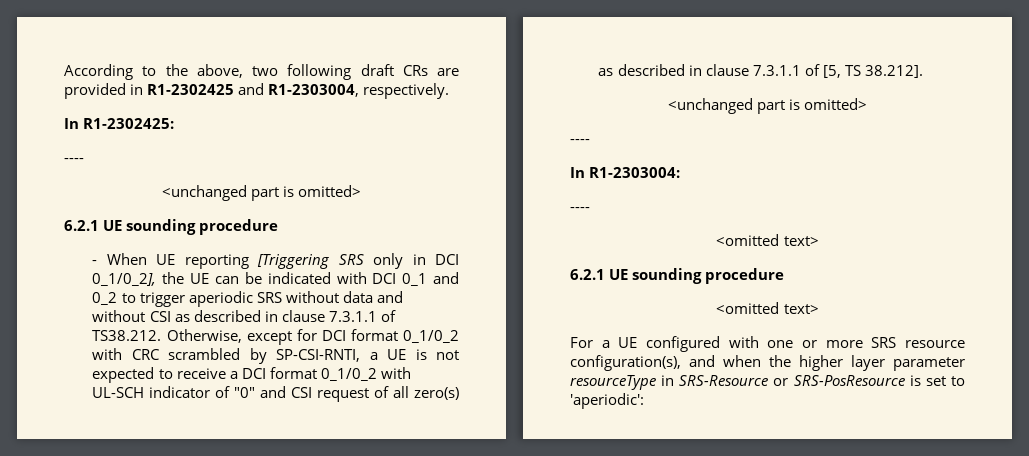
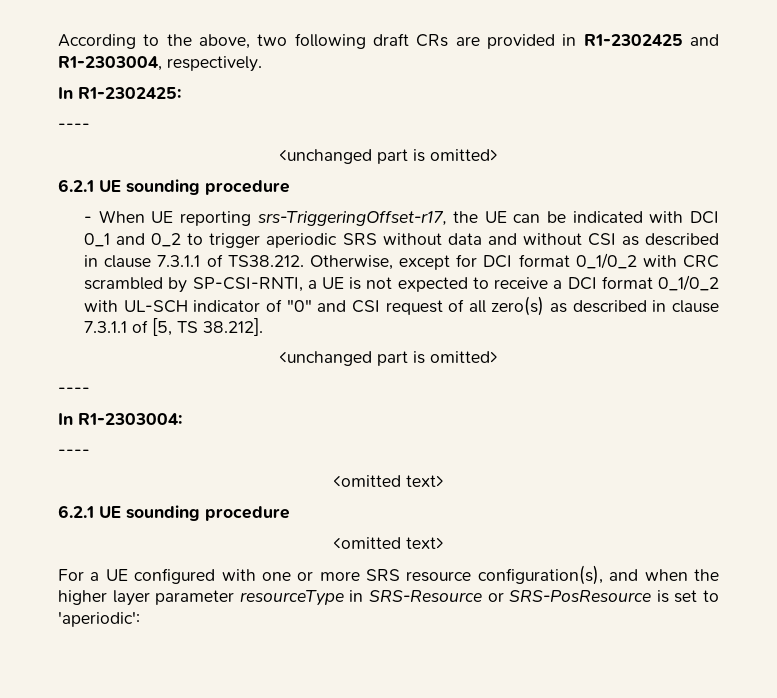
[257,253,459,269] [92,273,157,286] [Triggering SRS only in DCI 0_1/0_2], -> [257,210,447,226] srs-TriggeringOffset-r17,

